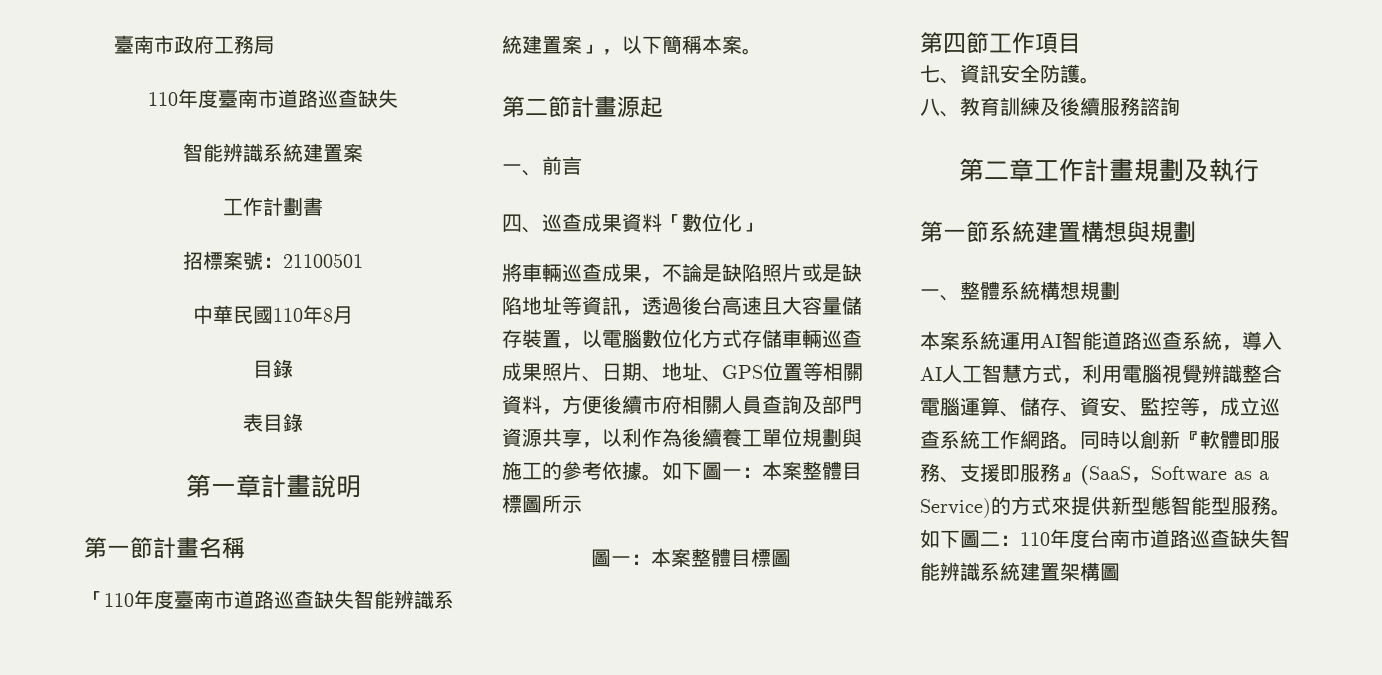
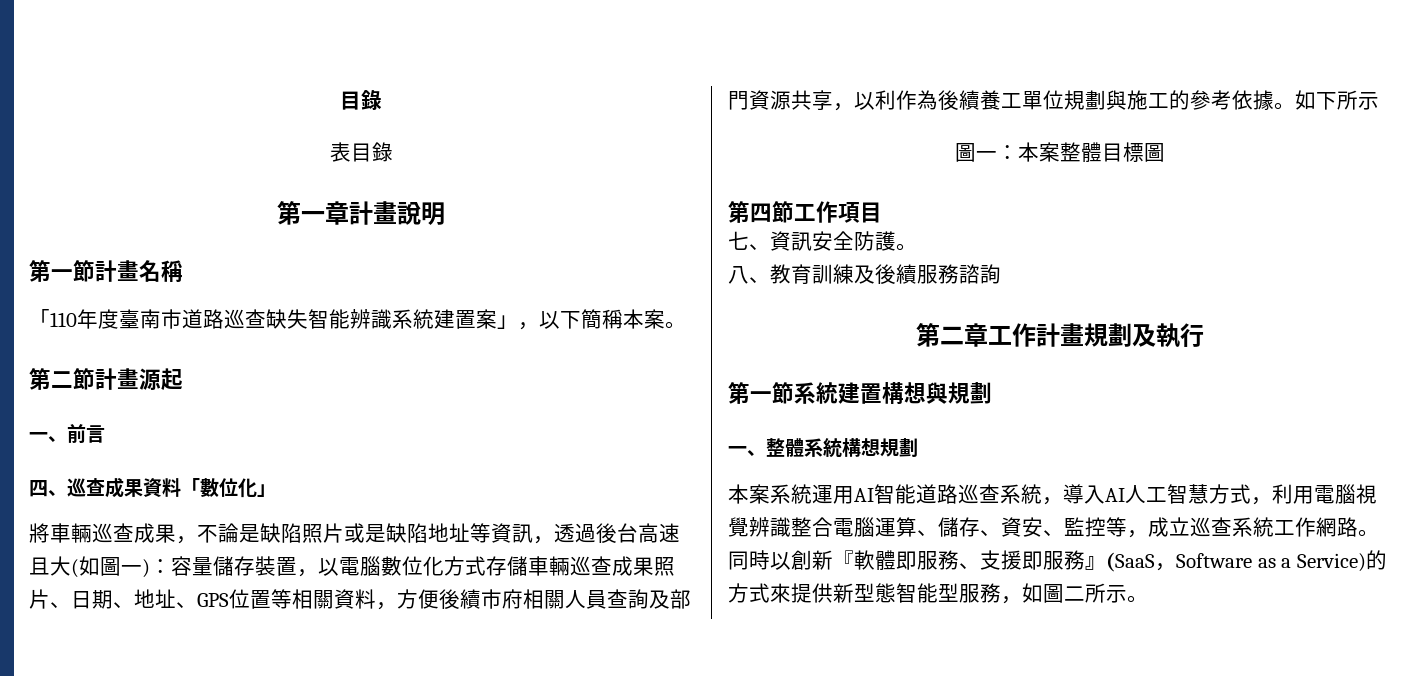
[114,35,275,54] [148,89,398,108] [183,143,363,162] [223,197,323,216] [183,251,363,270] [193,305,353,324] 臺南市政府工務局 // 110年度臺南市道路巡查缺失 // 智能辨識系統建置案 // 工作計劃書 // 招標案號：21100501 // 中華民國110年8月 // -> (340, 100) none
(802, 305) none -> [71,556,171,578] (如圖一)：
[702,461,862,480] [502,494,542,513] 圖一：本案整體目標圖 -> (1337, 101) none
[1271,509,1291,516] [920,529,1290,548] [920,562,1120,581] 。如下圖二：110年度台南市道路巡查缺失智能辨識系統建置架構圖 -> [1001,583,1148,604] ，如圖二所示。

